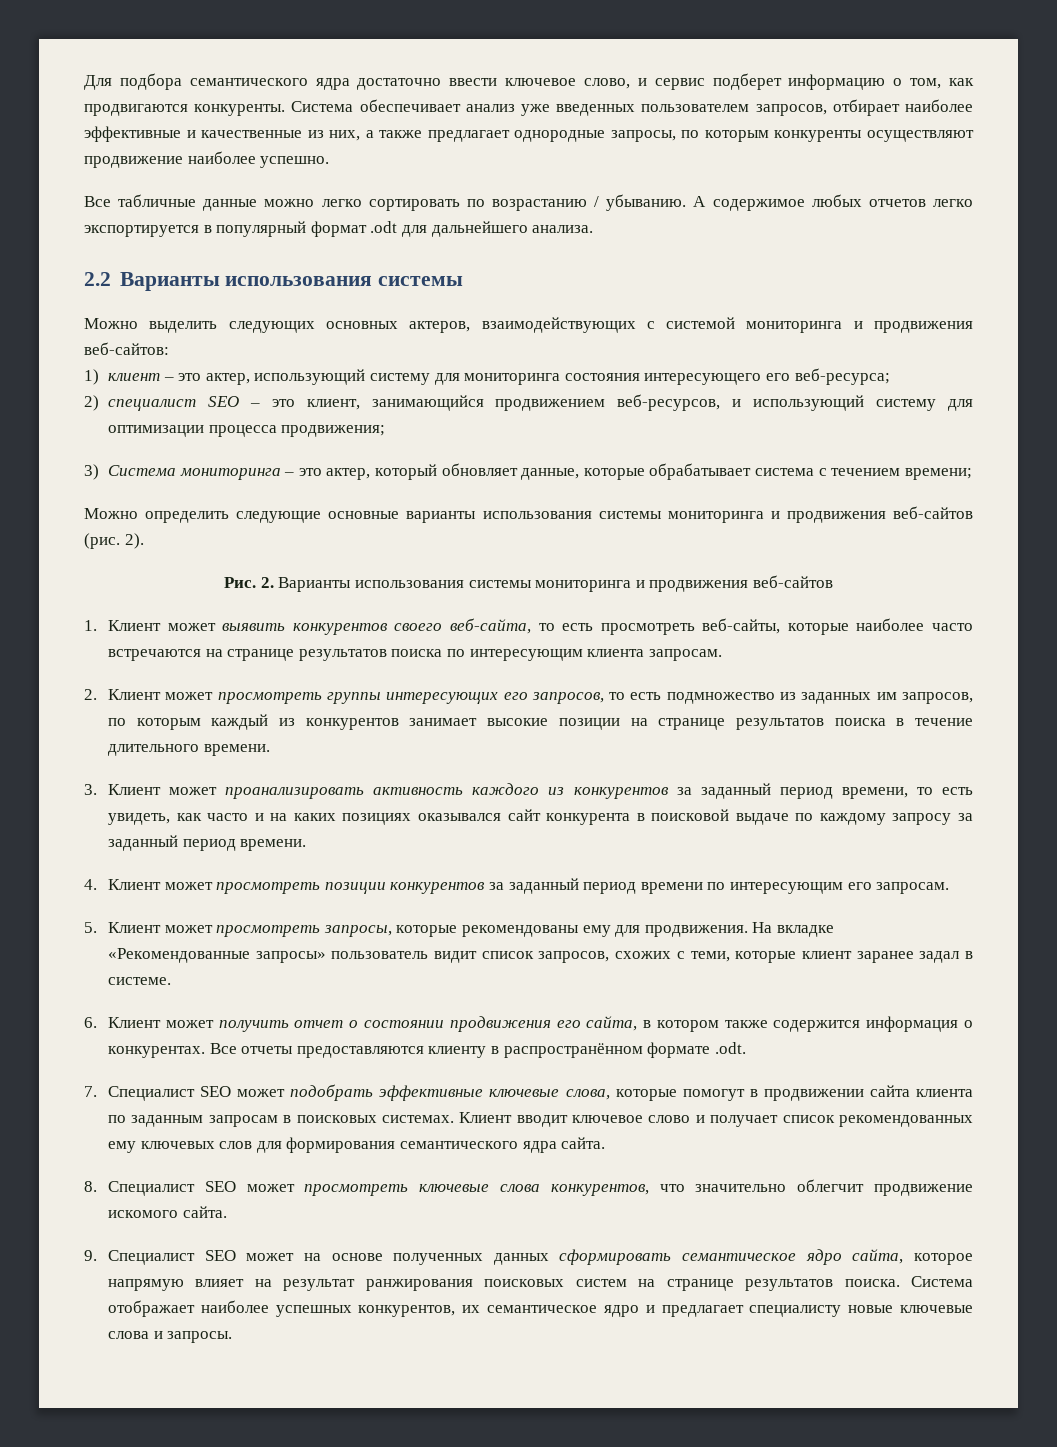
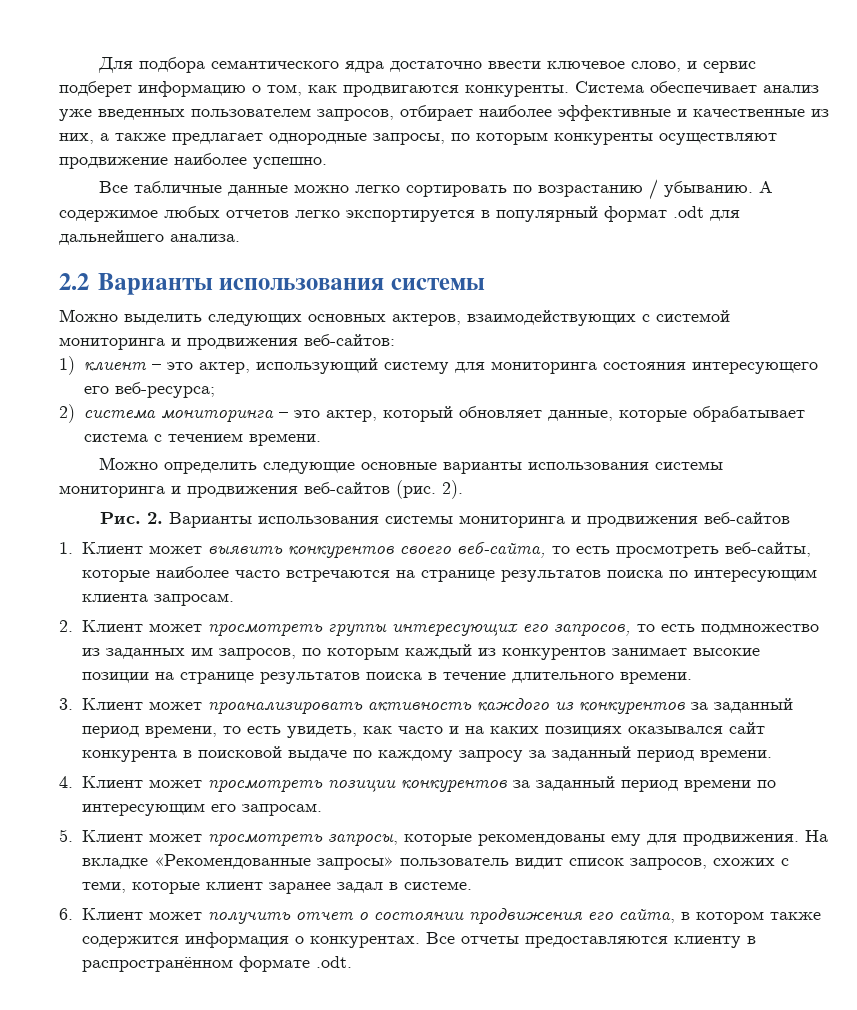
[108,394,974,411] [108,425,386,437] [84,464,177,480] специалист SEO – это клиент, занимающийся продвижением веб-ресурсов, и использующий систему для оптимизации процесса продвижения; // 3) Система -> [83,410,156,419] система
[904,468,972,480] времени; -> [248,433,321,446] времени.
[84,1084,973,1101] [108,1112,973,1127] [108,1137,606,1153] [84,1179,974,1196] [108,1206,227,1218] [84,1249,974,1265] [108,1276,973,1291] [108,1300,973,1317] [108,1331,233,1343] // 7. Специалист SEO может подобрать эффективные ключевые слова, которые помогут в продвижении сайта клиента по заданным запросам в поисковых системах. Клиент вводит ключевое слово и получает список рекомендованных ему ключевых слов для формирования семантического ядра сайта. // 8. Специалист SEO может просмотреть ключевые слова конкурентов, что значительно облегчит продвижение искомого сайта. // 9. Специалист SEO может на основе полученных данных сформировать семантическое ядро сайта, которое напрямую влияет на результат ранжирования поисковых систем на странице результатов поиска. Система отображает наиболее успешных конкурентов, их семантическое ядро и предлагает специалисту новые ключевые слова и запросы. -> (352, 962) none

